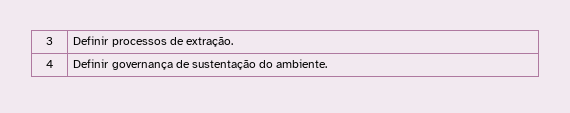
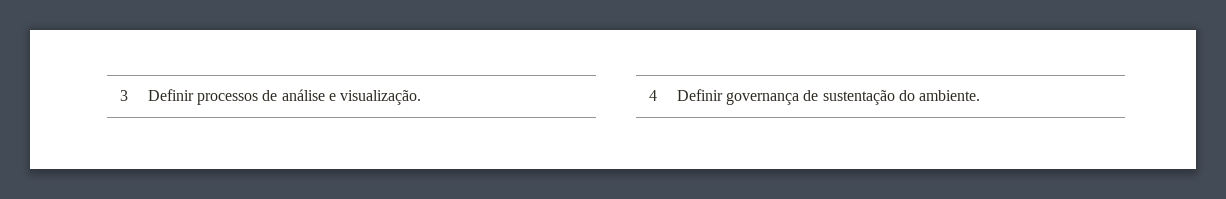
[185,37,233,47] extração. -> [281,89,422,105] análise e visualização.

